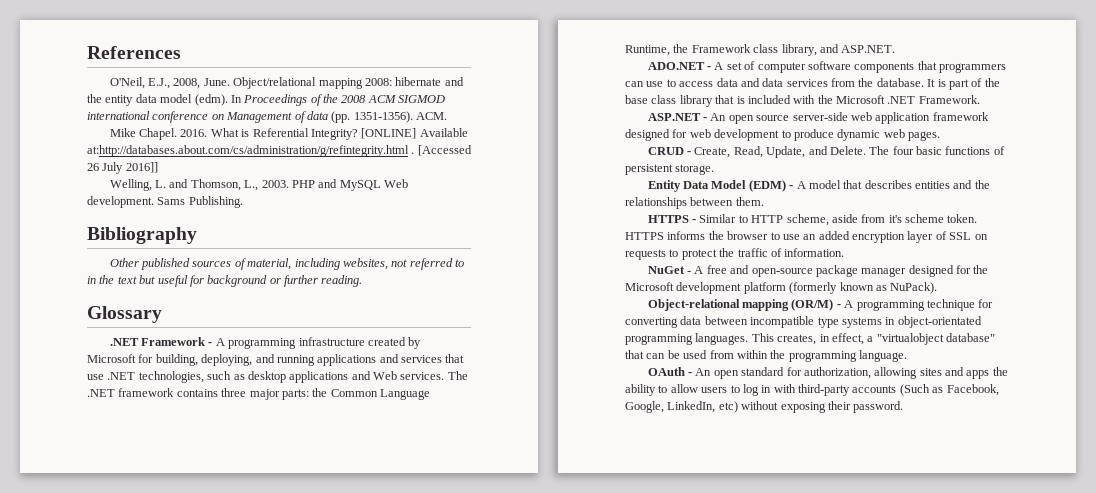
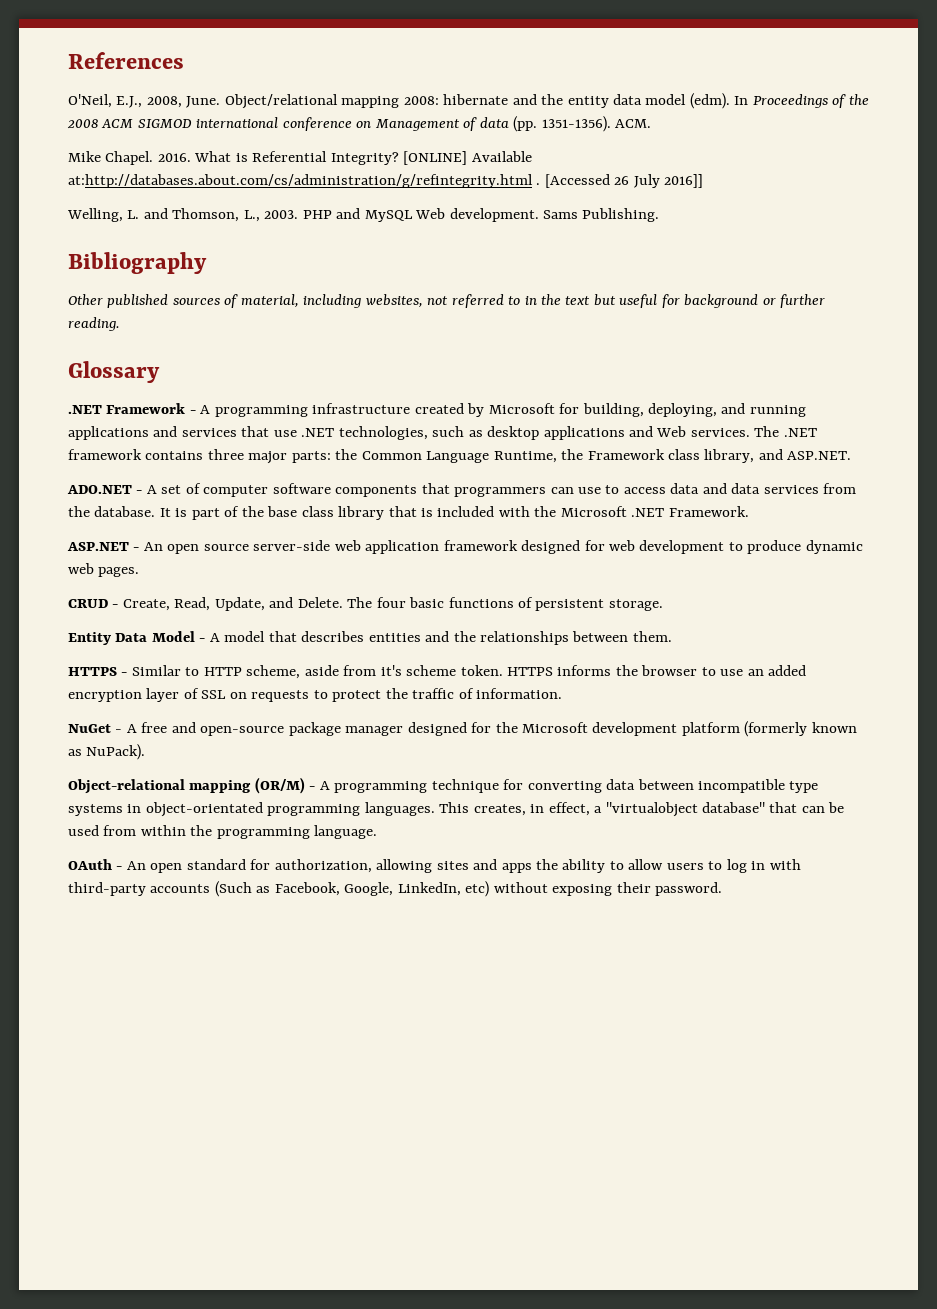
[748,180,786,192] (EDM) -> (195, 636) none

